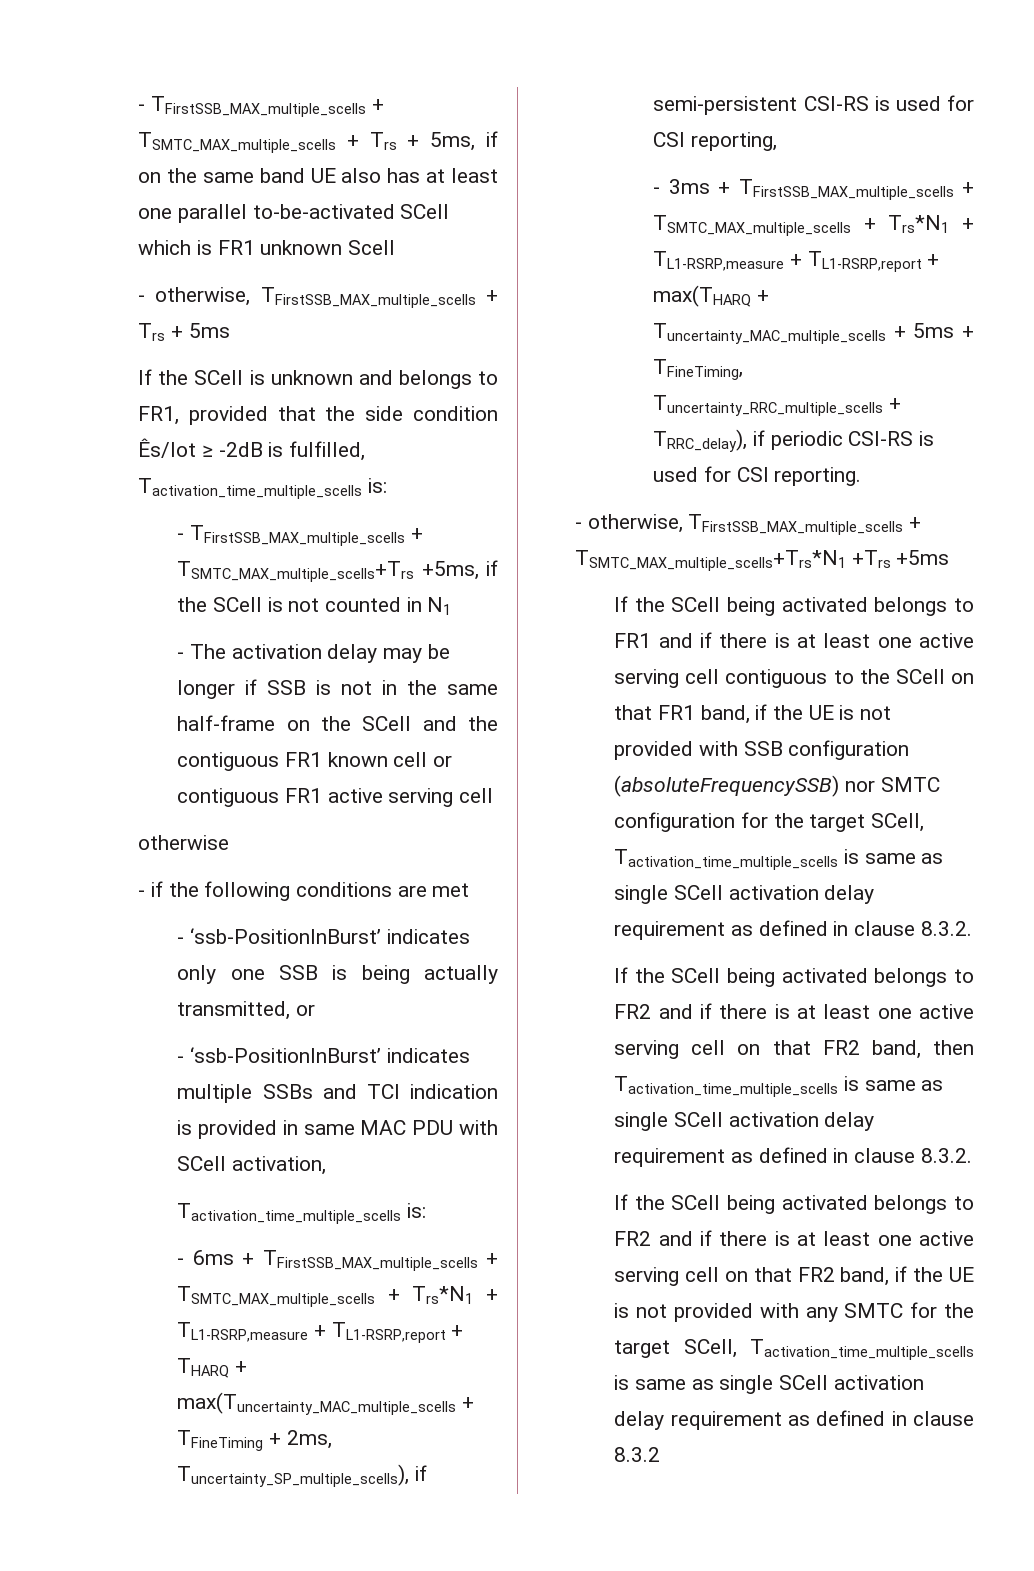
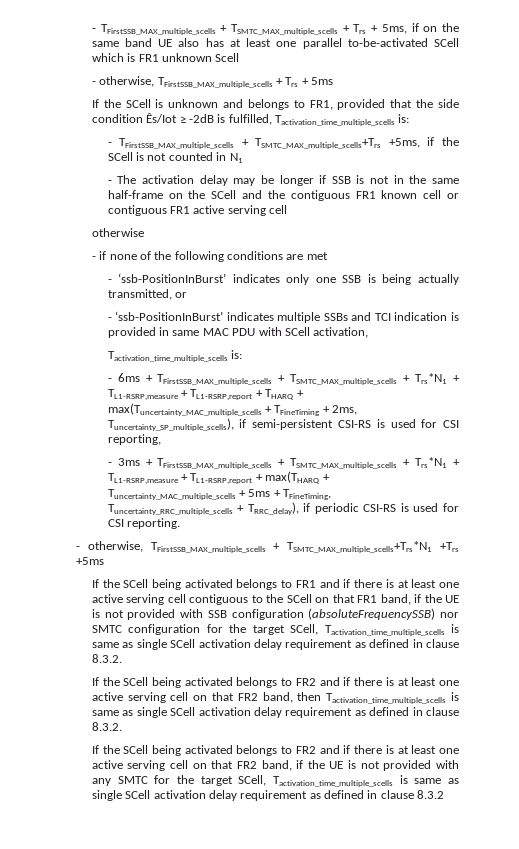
(163, 889) none -> [109,251,151,260] none of

